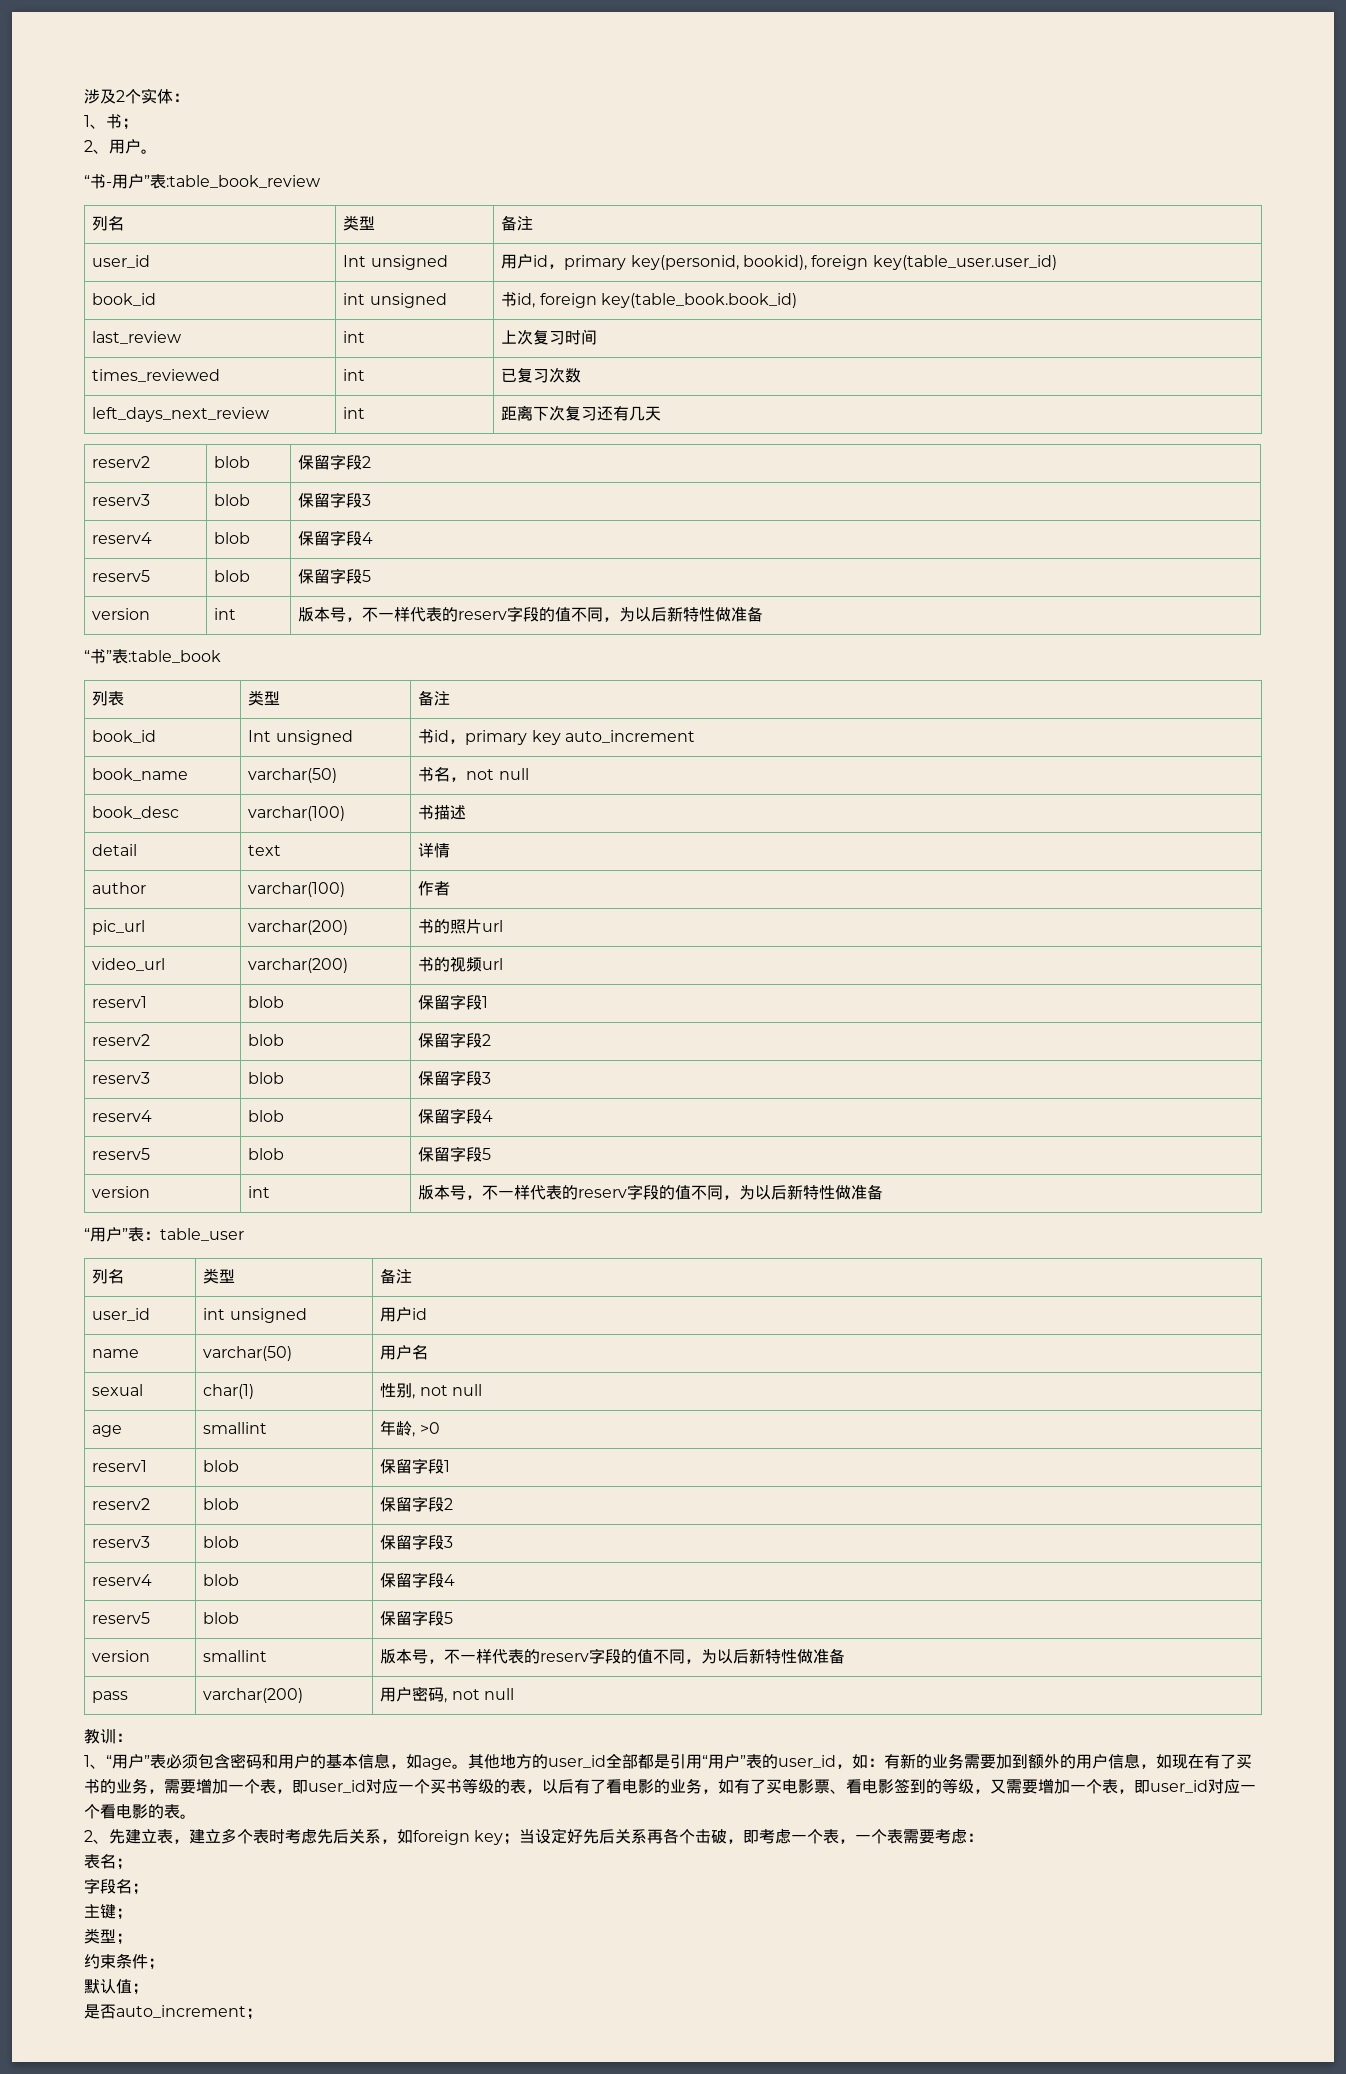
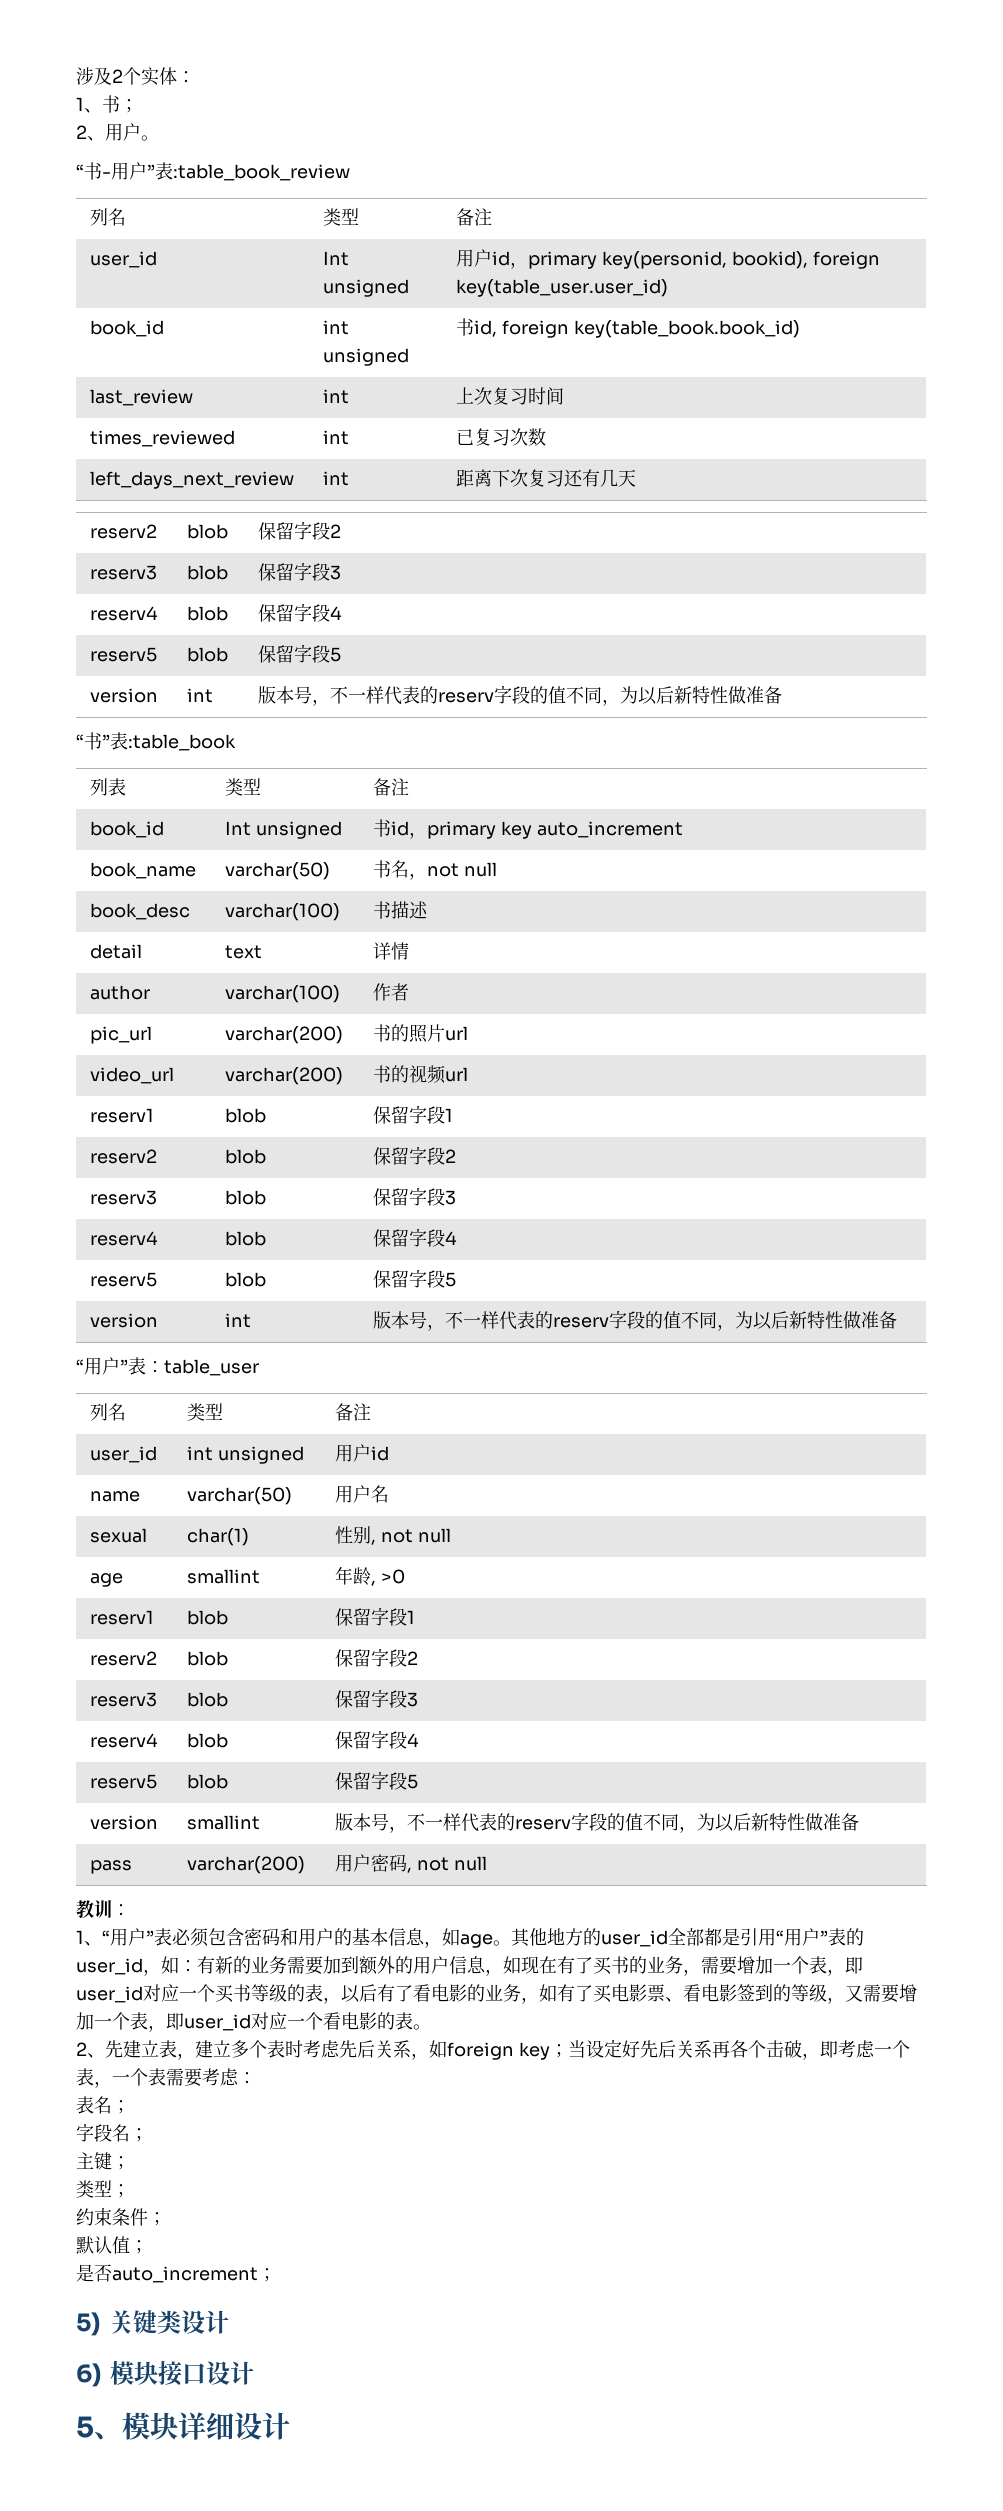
(262, 2014) none -> [76,2310,229,2336] [76,2361,254,2387] [76,2412,290,2440] // 5)关键类设计 // 6)模块接口设计 // 5、模块详细设计

